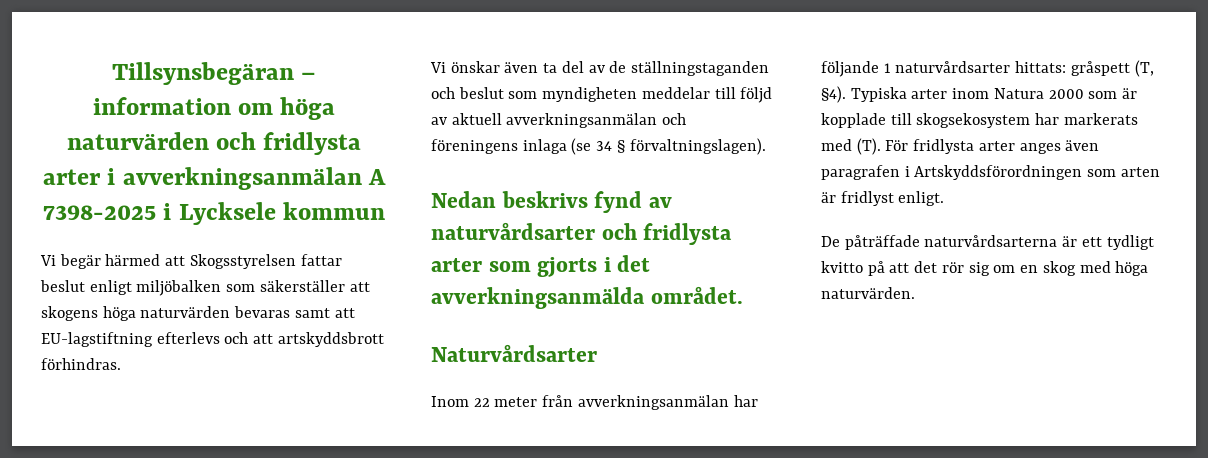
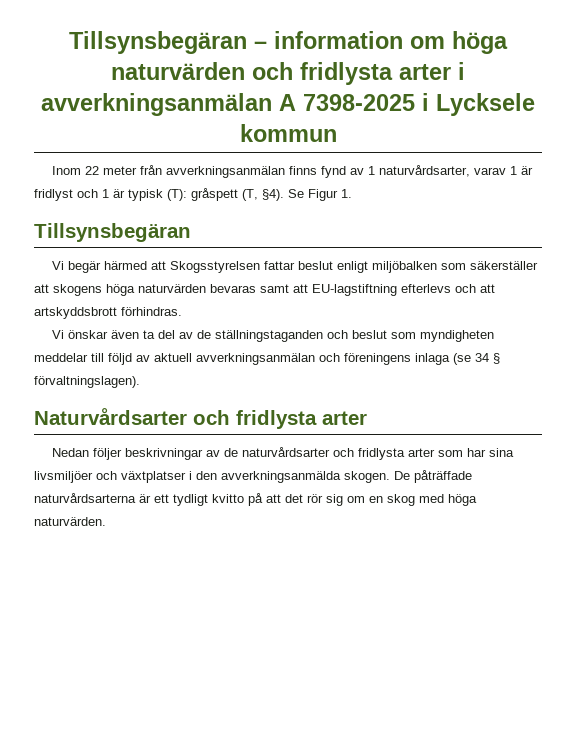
(386, 211) none -> [52,165,534,178] [34,188,352,201] [34,223,191,242] // Inom 22 meter från avverkningsanmälan finns fynd av 1 naturvårdsarter, varav 1 är fridlyst och 1 är typisk (T): gråspett (T, §4). Se Figur 1. // Tillsynsbegäran
[431,191,672,213] Nedan beskrivs fynd av -> [34,408,367,429] [52,448,239,460] Naturvårdsarter och fridlysta arter // Nedan följer beskrivningar av de
[537,255,651,277] [431,286,743,309] [431,344,597,362] [431,395,758,410] [821,60,1154,77] [821,86,1138,103] [821,113,1138,128] [821,138,1100,155] [821,165,1160,180] [821,191,945,206] gjorts i det avverkningsanmälda området. // Naturvårdsarter // Inom 22 meter från avverkningsanmälan har följande 1 naturvårdsarter hittats: gråspett (T, §4). Typiska arter inom Natura 2000 som är kopplade till skogsekosystem har markerats med (T). För fridlysta arter anges även paragrafen i Artskyddsförordningen som arten är fridlyst enligt. // -> [467,448,515,457] [34,471,390,483] har sina livsmiljöer och växtplatser i den avverkningsanmälda skogen.

